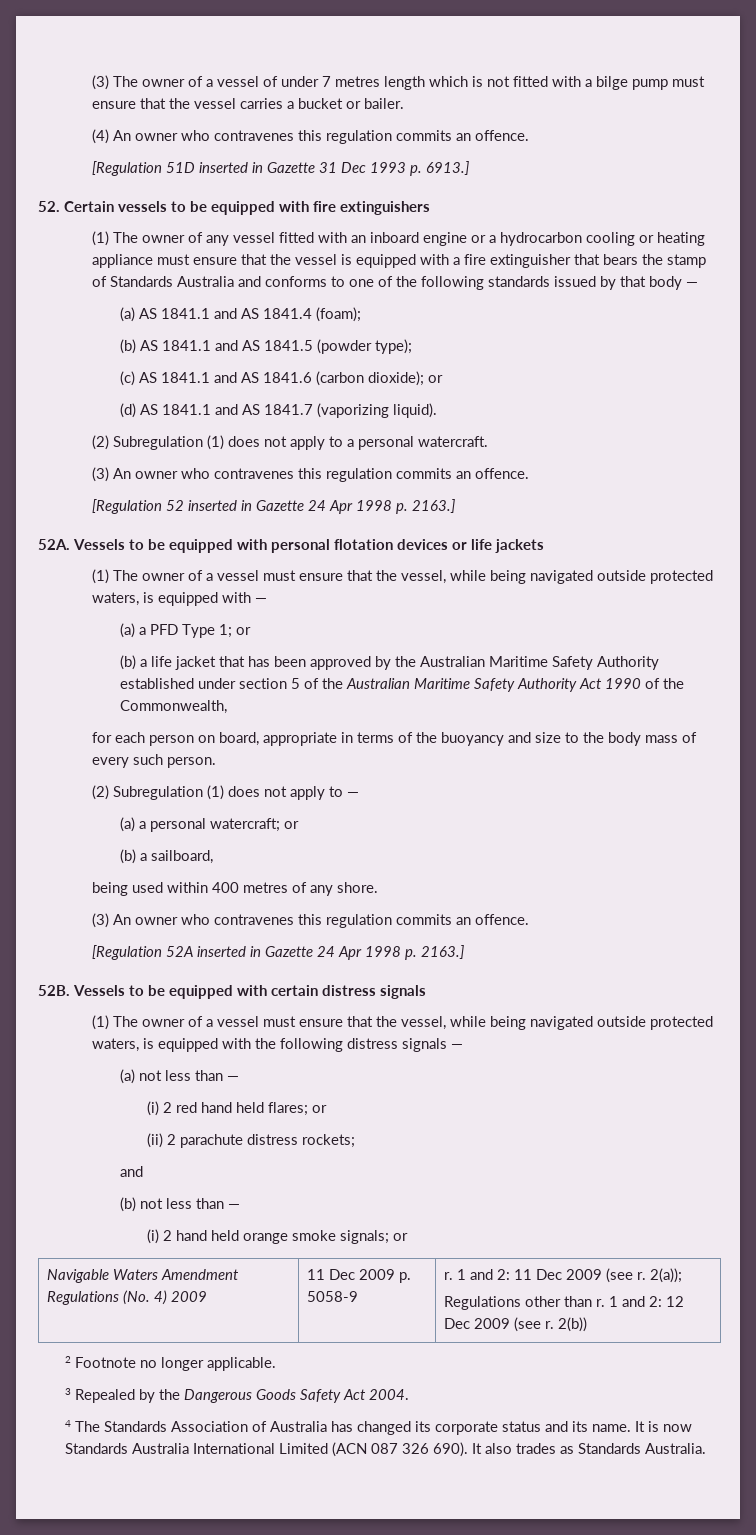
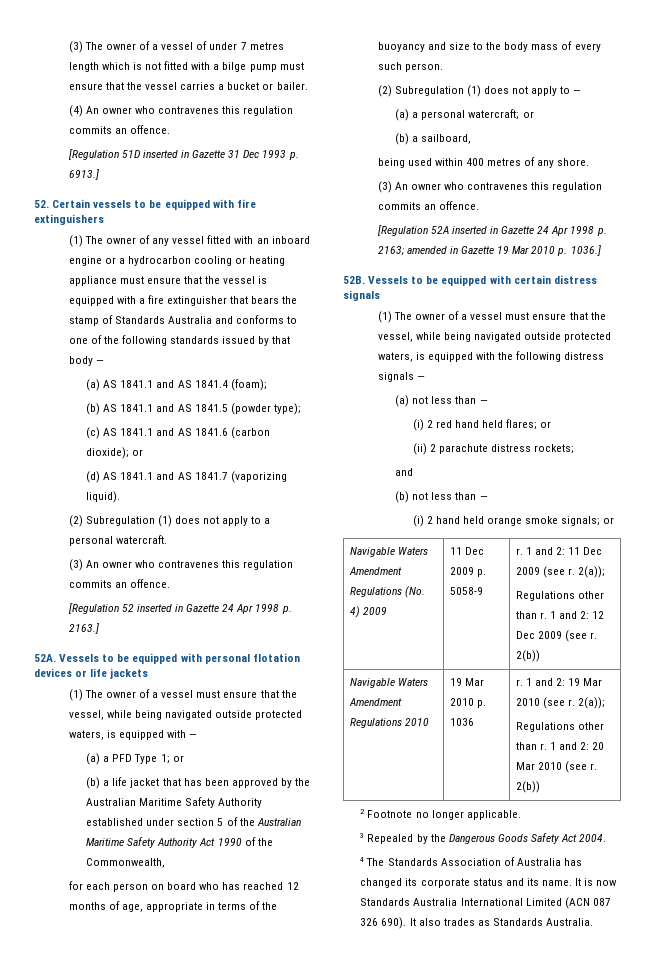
[219,732,260,746] board, -> [167,882,299,890] [68,901,143,912] board who has reached 12 months of age,
[421,945,465,959] 2163.] -> [377,245,601,256] 2163; amended in Gazette 19 Mar 2010 p. 1036.]
(587, 1324) none -> [349,678,428,688] [348,698,402,706] [349,718,429,728] [449,678,484,686] [449,698,486,708] [449,718,474,726] [515,678,603,686] [515,697,605,709] [515,722,604,732] [515,742,605,750] [515,761,597,773] [515,781,540,793] // Navigable Waters Amendment Regulations 2010 | 19 Mar 2010 p. 1036 | r. 1 and 2: 19 Mar 2010 (see r. 2(a)); // Regulations other than r. 1 and 2: 20 Mar 2010 (see r. 2(b))

